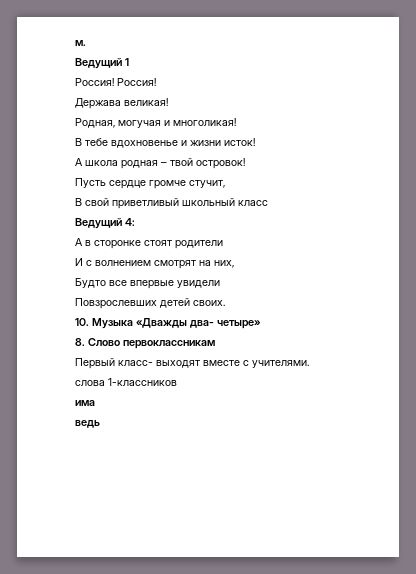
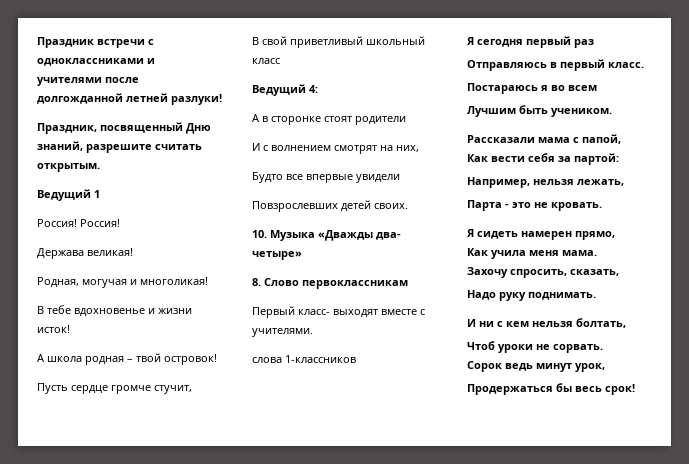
[75,40,86,46] м. -> [37,37,154,48] [37,58,155,66] [37,77,139,86] [37,93,222,105] [37,122,211,134] [37,141,202,153] [37,163,100,172] Праздник встречи с одноклассниками и учителями после долгожданной летней разлуки! // Праздник, посвященный Дню знаний, разрешите считать открытым.
[75,400,95,406] [75,420,100,428] има // ведь -> [466,36,594,48] [467,59,644,71] [467,83,597,94] [467,105,612,117] [467,134,621,144] [467,153,619,165] [467,177,624,188] [467,200,602,211] [466,229,615,240] [467,248,597,259] [467,267,619,278] [467,290,596,301] [467,318,626,328] [467,341,603,353] [467,361,605,372] [467,383,635,395] Я сегодня первый раз // Отправляюсь в первый класс. // Постараюсь я во всем // Лучшим быть учеником. // Рассказали мама с папой, // Как вести себя за партой: // Например, нельзя лежать, // Парта - это не кровать. // Я сидеть намерен прямо, // Как учила меня мама. // Захочу спросить, сказать, // Надо руку поднимать. // И ни с кем нельзя болтать, // Чтоб уроки не сорвать. // Сорок ведь минут урок, // Продержаться бы весь срок!

